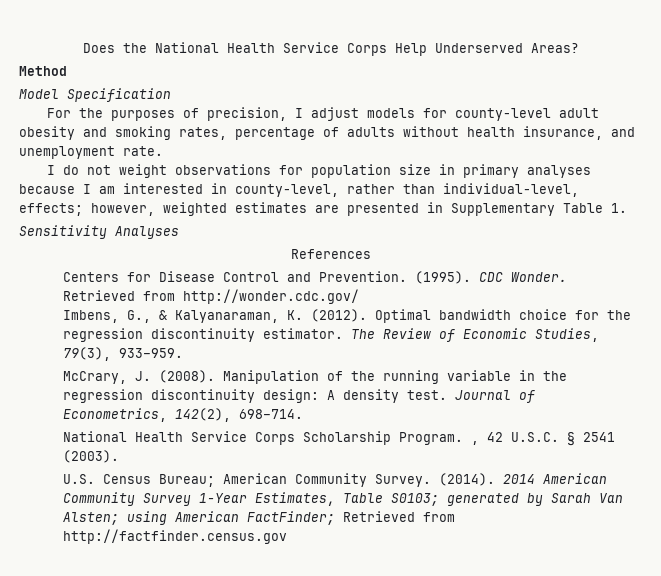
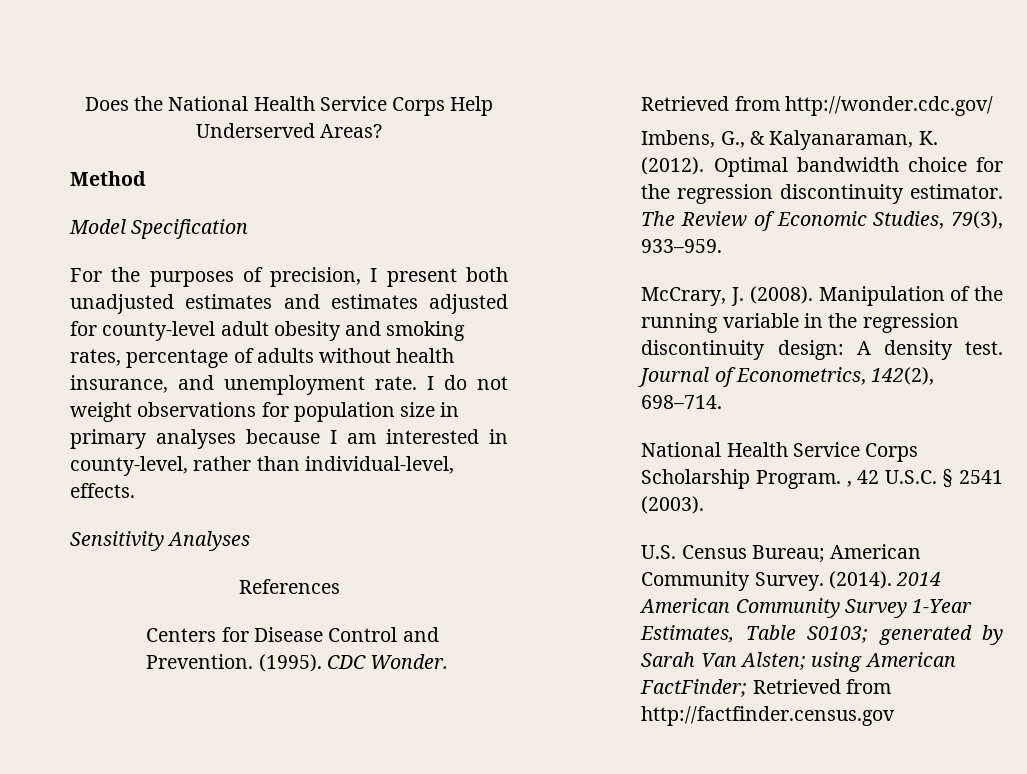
[311,107,416,121] adjust models -> [386,267,508,287] [70,294,508,314] present both unadjusted estimates and estimates adjusted
(163, 151) // -> (417, 383) none
[19,202,627,216] effects; however, weighted estimates are presented in Supplementary Table 1. -> [70,483,135,498] effects.

